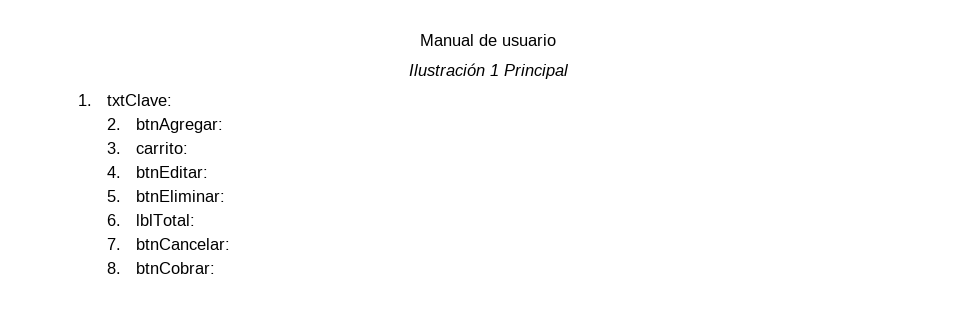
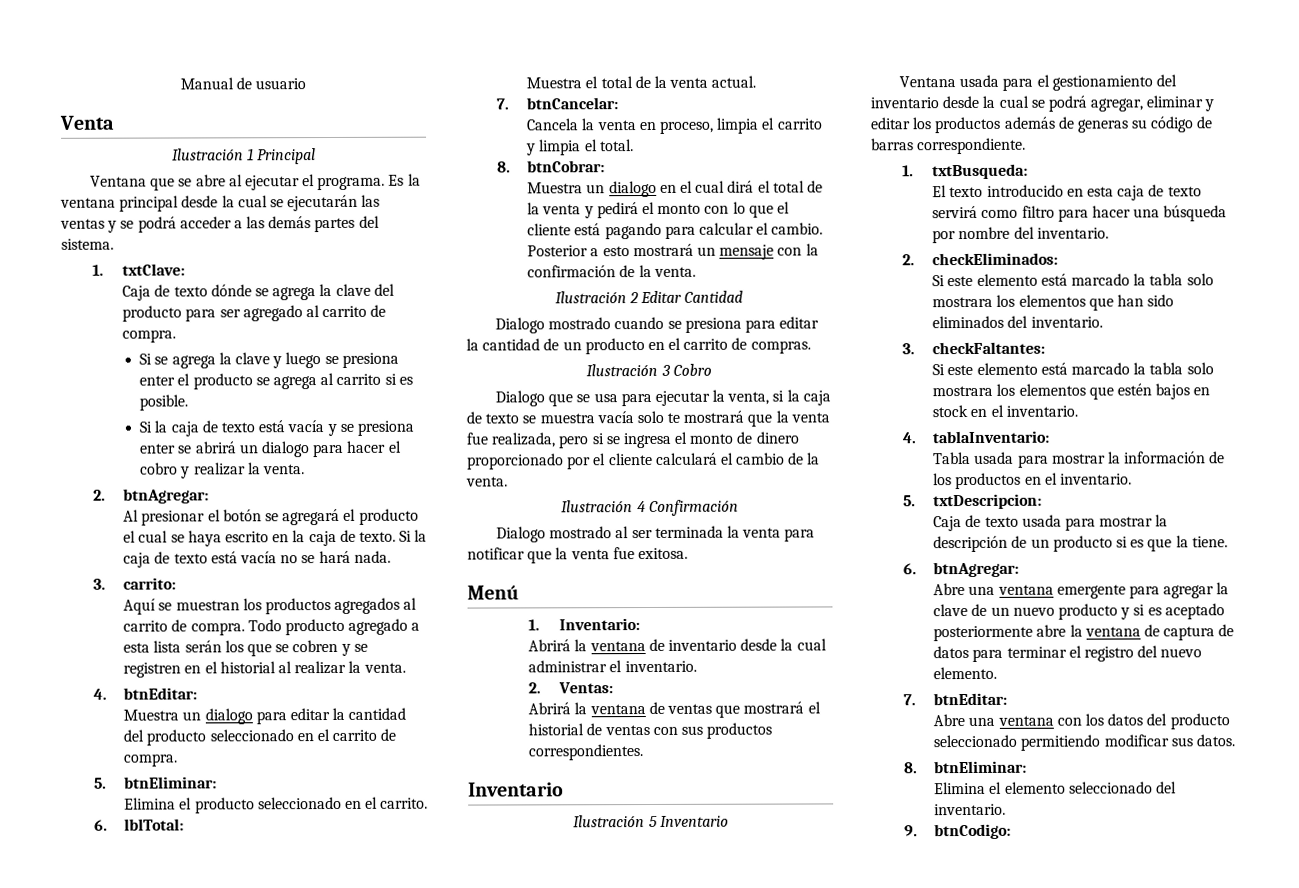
(556, 40) none -> [59,115,115,130] // Venta
[78,94,173,106] [107,118,224,133] [107,142,189,154] [107,166,209,178] [107,190,226,202] [107,214,196,226] [107,238,231,250] [107,262,216,274] 1. txtClave: // 2. btnAgregar: // 3. carrito: // 4. btnEditar: // 5. btnEliminar: // 6. lblTotal: // 7. btnCancelar: // 8. btnCobrar: -> [89,173,421,191] [60,194,381,212] [60,215,380,233] [61,238,114,250] [91,263,186,276] [122,283,395,301] [122,304,387,322] [122,329,177,343] [139,352,399,369] [139,372,413,390] [139,394,189,411] [139,420,414,437] [139,440,402,458] [140,462,306,479] [92,488,210,504] [123,508,419,526] [123,529,428,547] [123,550,391,568] [92,577,177,590] [123,597,418,615] [123,618,421,636] [123,639,368,657] [123,660,406,678] [92,687,198,700] [123,707,407,725] [123,728,397,746] [123,753,179,767] [93,776,218,789] [124,796,429,814] [93,818,185,831] [526,75,757,89] [495,97,619,110] [526,117,823,134] [526,139,634,156] [496,160,606,173] [527,180,823,198] [527,201,790,219] [527,222,824,240] [527,243,819,260] [527,264,696,278] [554,290,744,304] [494,316,820,334] [466,337,811,355] [586,363,712,377] [494,389,831,407] [466,410,830,427] [466,431,799,449] [467,452,821,470] [466,476,508,487] [561,499,739,517] [495,525,816,543] [467,547,688,564] [467,585,519,600] [528,618,640,631] [528,638,827,652] [528,660,697,673] [528,682,613,694] [528,701,821,718] [528,722,773,739] [528,744,644,761] [468,782,564,797] [573,815,729,828] [898,74,1177,91] [870,95,1215,112] [870,116,1214,134] [871,137,1027,155] [901,163,1029,180] [932,184,1202,201] [932,205,1228,222] [932,226,1109,244] [901,252,1059,266] [932,273,1214,287] [932,294,1175,311] [932,315,1103,329] [901,341,1046,355] [932,362,1214,376] [932,383,1211,400] [932,404,1078,418] [901,430,1050,444] [933,451,1226,468] [933,472,1132,490] [902,493,1043,510] [933,514,1169,532] [933,535,1228,553] [902,561,1020,578] [933,582,1230,599] [933,603,1225,620] [933,624,1235,642] [933,645,1203,662] [933,666,998,680] [902,692,1008,706] [933,713,1230,730] [933,734,1235,751] [903,760,1028,774] [934,781,1177,795] [934,803,1007,816] [903,823,1012,840] Ventana que se abre al ejecutar el programa. Es la ventana principal desde la cual se ejecutarán las ventas y se podrá acceder a las demás partes del sistema. // 1. txtClave: // Caja de texto dónde se agrega la clave del producto para ser agregado al carrito de compra. // Si se agrega la clave y luego se presiona enter el producto se agrega al carrito si es posible. // Si la caja de texto está vacía y se presiona enter se abrirá un dialogo para hacer el cobro y realizar la venta. // 2. btnAgregar: // Al presionar el botón se agregará el producto el cual se haya escrito en la caja de texto. Si la caja de texto está vacía no se hará nada. // 3. carrito: // Aquí se muestran los productos agregados al carrito de compra. Todo producto agregado a esta lista serán los que se cobren y se registren en el historial al realizar la venta. // 4. btnEditar: // Muestra un dialogo para editar la cantidad del producto seleccionado en el carrito de compra. // 5. btnEliminar: // Elimina el producto seleccionado en el carrito. // 6. lblTotal: // Muestra el total de la venta actual. // 7. btnCancelar: // Cancela la venta en proceso, limpia el carrito y limpia el total. // 8. btnCobrar: // Muestra un dialogo en el cual dirá el total de la venta y pedirá el monto con lo que el cliente está pagando para calcular el cambio. Posterior a esto mostrará un mensaje con la confirmación de la venta. // Ilustración 2 Editar Cantidad // Dialogo mostrado cuando se presiona para editar la cantidad de un producto en el carrito de compras. // Ilustración 3 Cobro // Dialogo que se usa para ejecutar la venta, si la caja de texto se muestra vacía solo te mostrará que la venta fue realizada, pero si se ingresa el monto de dinero proporcionado por el cliente calculará el cambio de la venta. // Ilustración 4 Confirmación // Dialogo mostrado al ser terminada la venta para notificar que la venta fue exitosa. // Menú // 1. Inventario: // Abrirá la ventana de inventario desde la cual administrar el inventario. // 2. Ventas: // Abrirá la ventana de ventas que mostrará el historial de ventas con sus productos correspondientes. // Inventario // Ilustración 5 Inventario // Ventana usada para el gestionamiento del inventario desde la cual se podrá agregar, eliminar y editar los productos además de generas su código de barras correspondiente. // 1. txtBusqueda: // El texto introducido en esta caja de texto servirá como filtro para hacer una búsqueda por nombre del inventario. // 2. checkEliminados: // Si este elemento está marcado la tabla solo mostrara los elementos que han sido eliminados del inventario. // 3. checkFaltantes: // Si este elemento está marcado la tabla solo mostrara los elementos que estén bajos en stock en el inventario. // 4. tablaInventario: // Tabla usada para mostrar la información de los productos en el inventario. // 5. txtDescripcion: // Caja de texto usada para mostrar la descripción de un producto si es que la tiene. // 6. btnAgregar: // Abre una ventana emergente para agregar la clave de un nuevo producto y si es aceptado posteriormente abre la ventana de captura de datos para terminar el registro del nuevo elemento. // 7. btnEditar: // Abre una ventana con los datos del producto seleccionado permitiendo modificar sus datos. // 8. btnEliminar: // Elimina el elemento seleccionado del inventario. // 9. btnCodigo:

